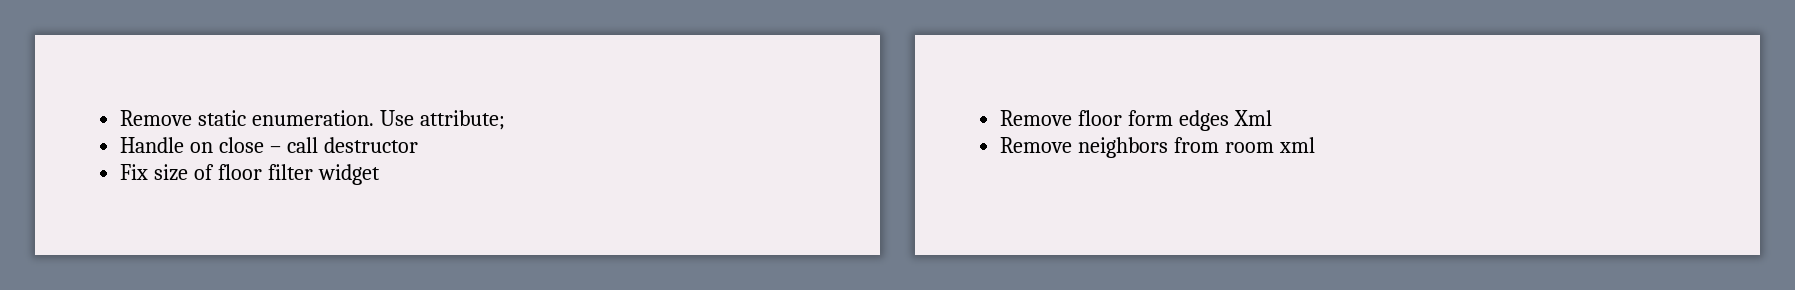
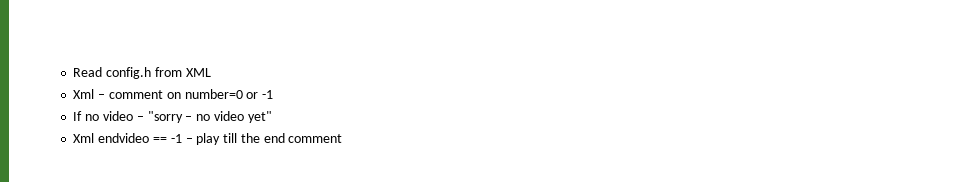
[120,110,505,130] [120,137,418,153] [120,164,380,185] [1000,110,1272,131] [1000,137,1315,158] Remove static enumeration. Use attribute; // Handle on close – call destructor // Fix size of floor filter widget // Remove floor form edges Xml // Remove neighbors from room xml -> [73,67,211,79] [73,89,274,99] [73,111,272,123] [73,133,343,145] Read config.h from XML // Xml – comment on number=0 or -1 // If no video – "sorry – no video yet" // Xml endvideo == -1 – play till the end comment

